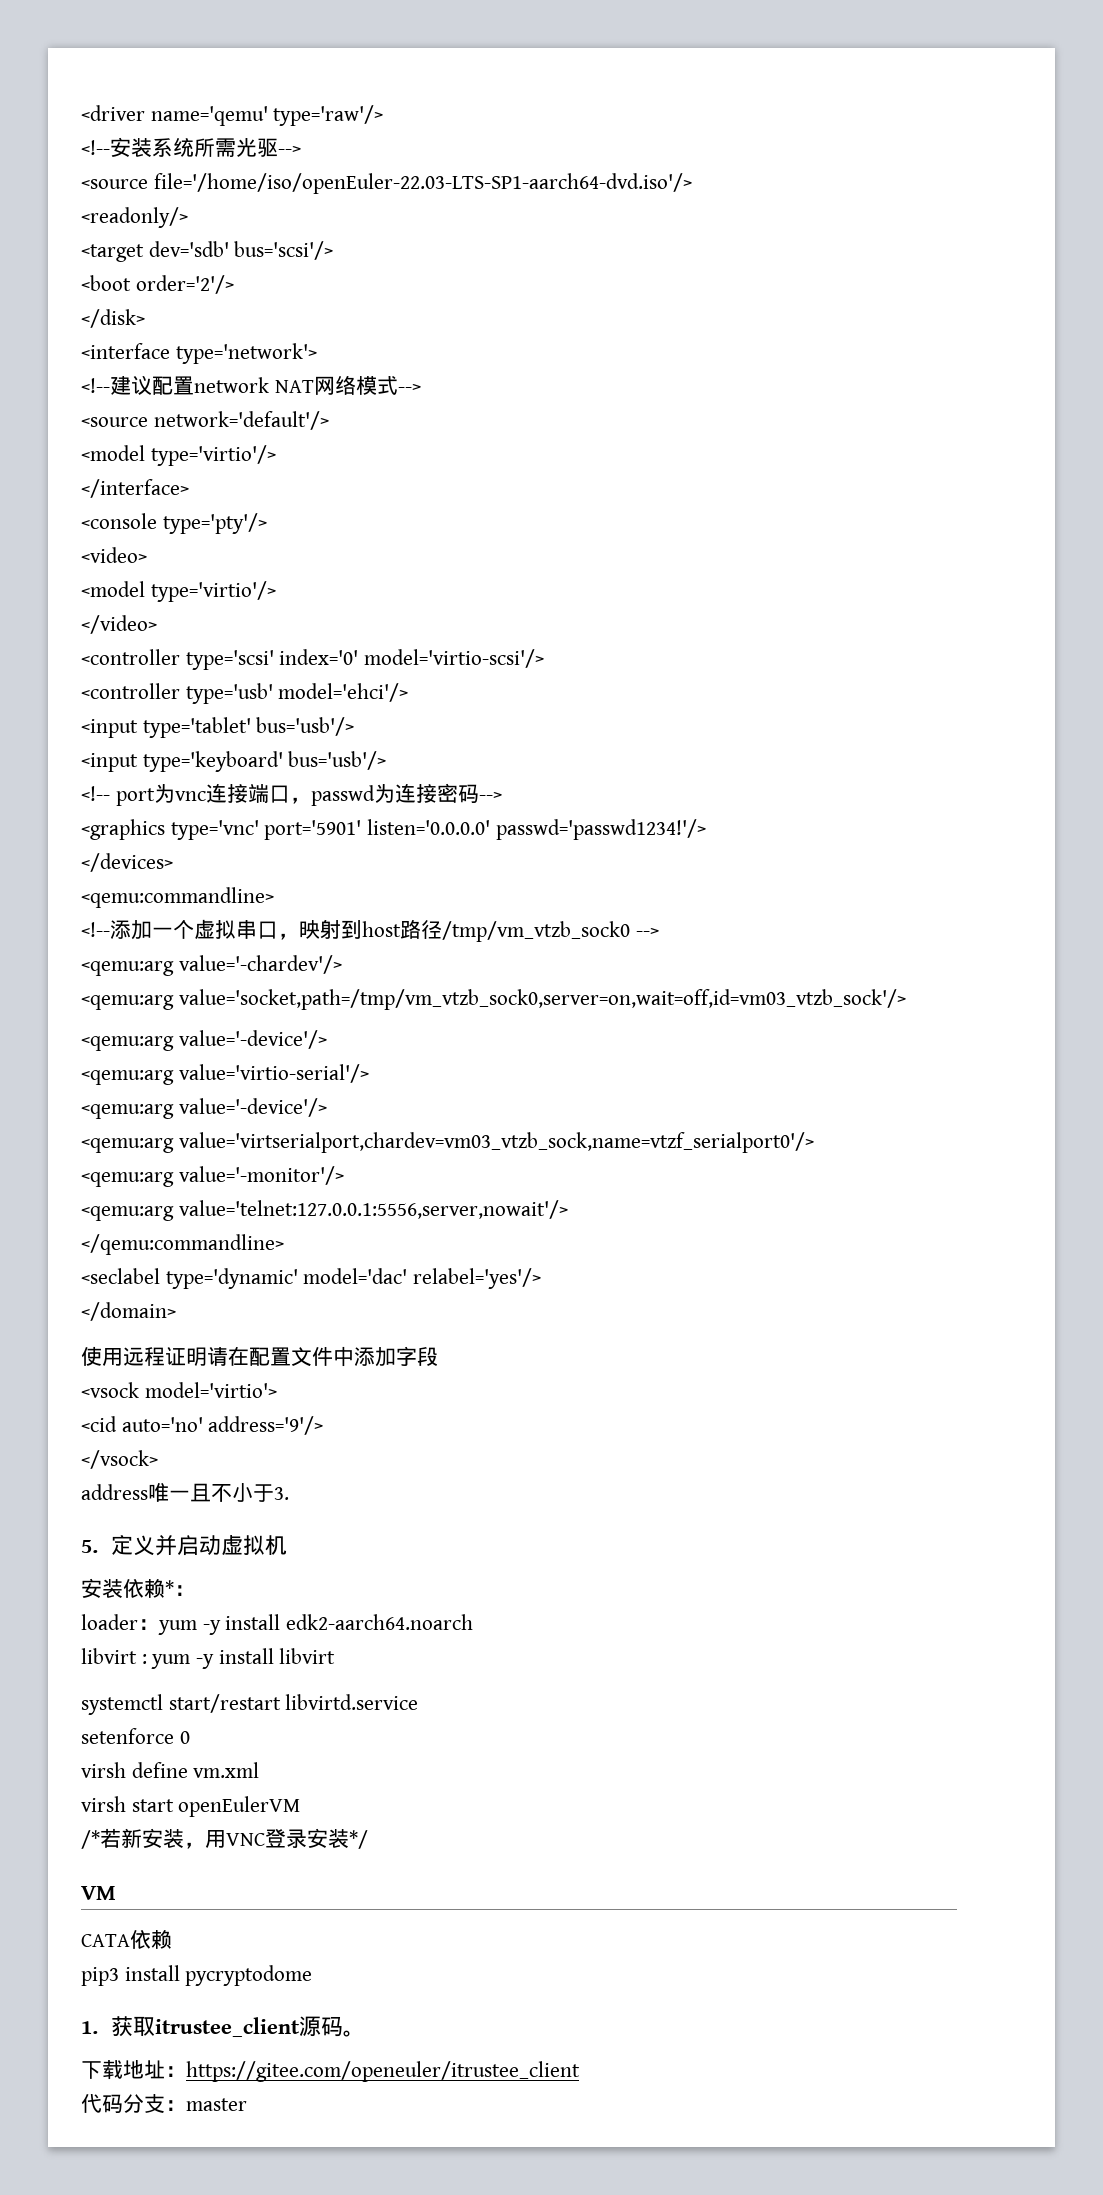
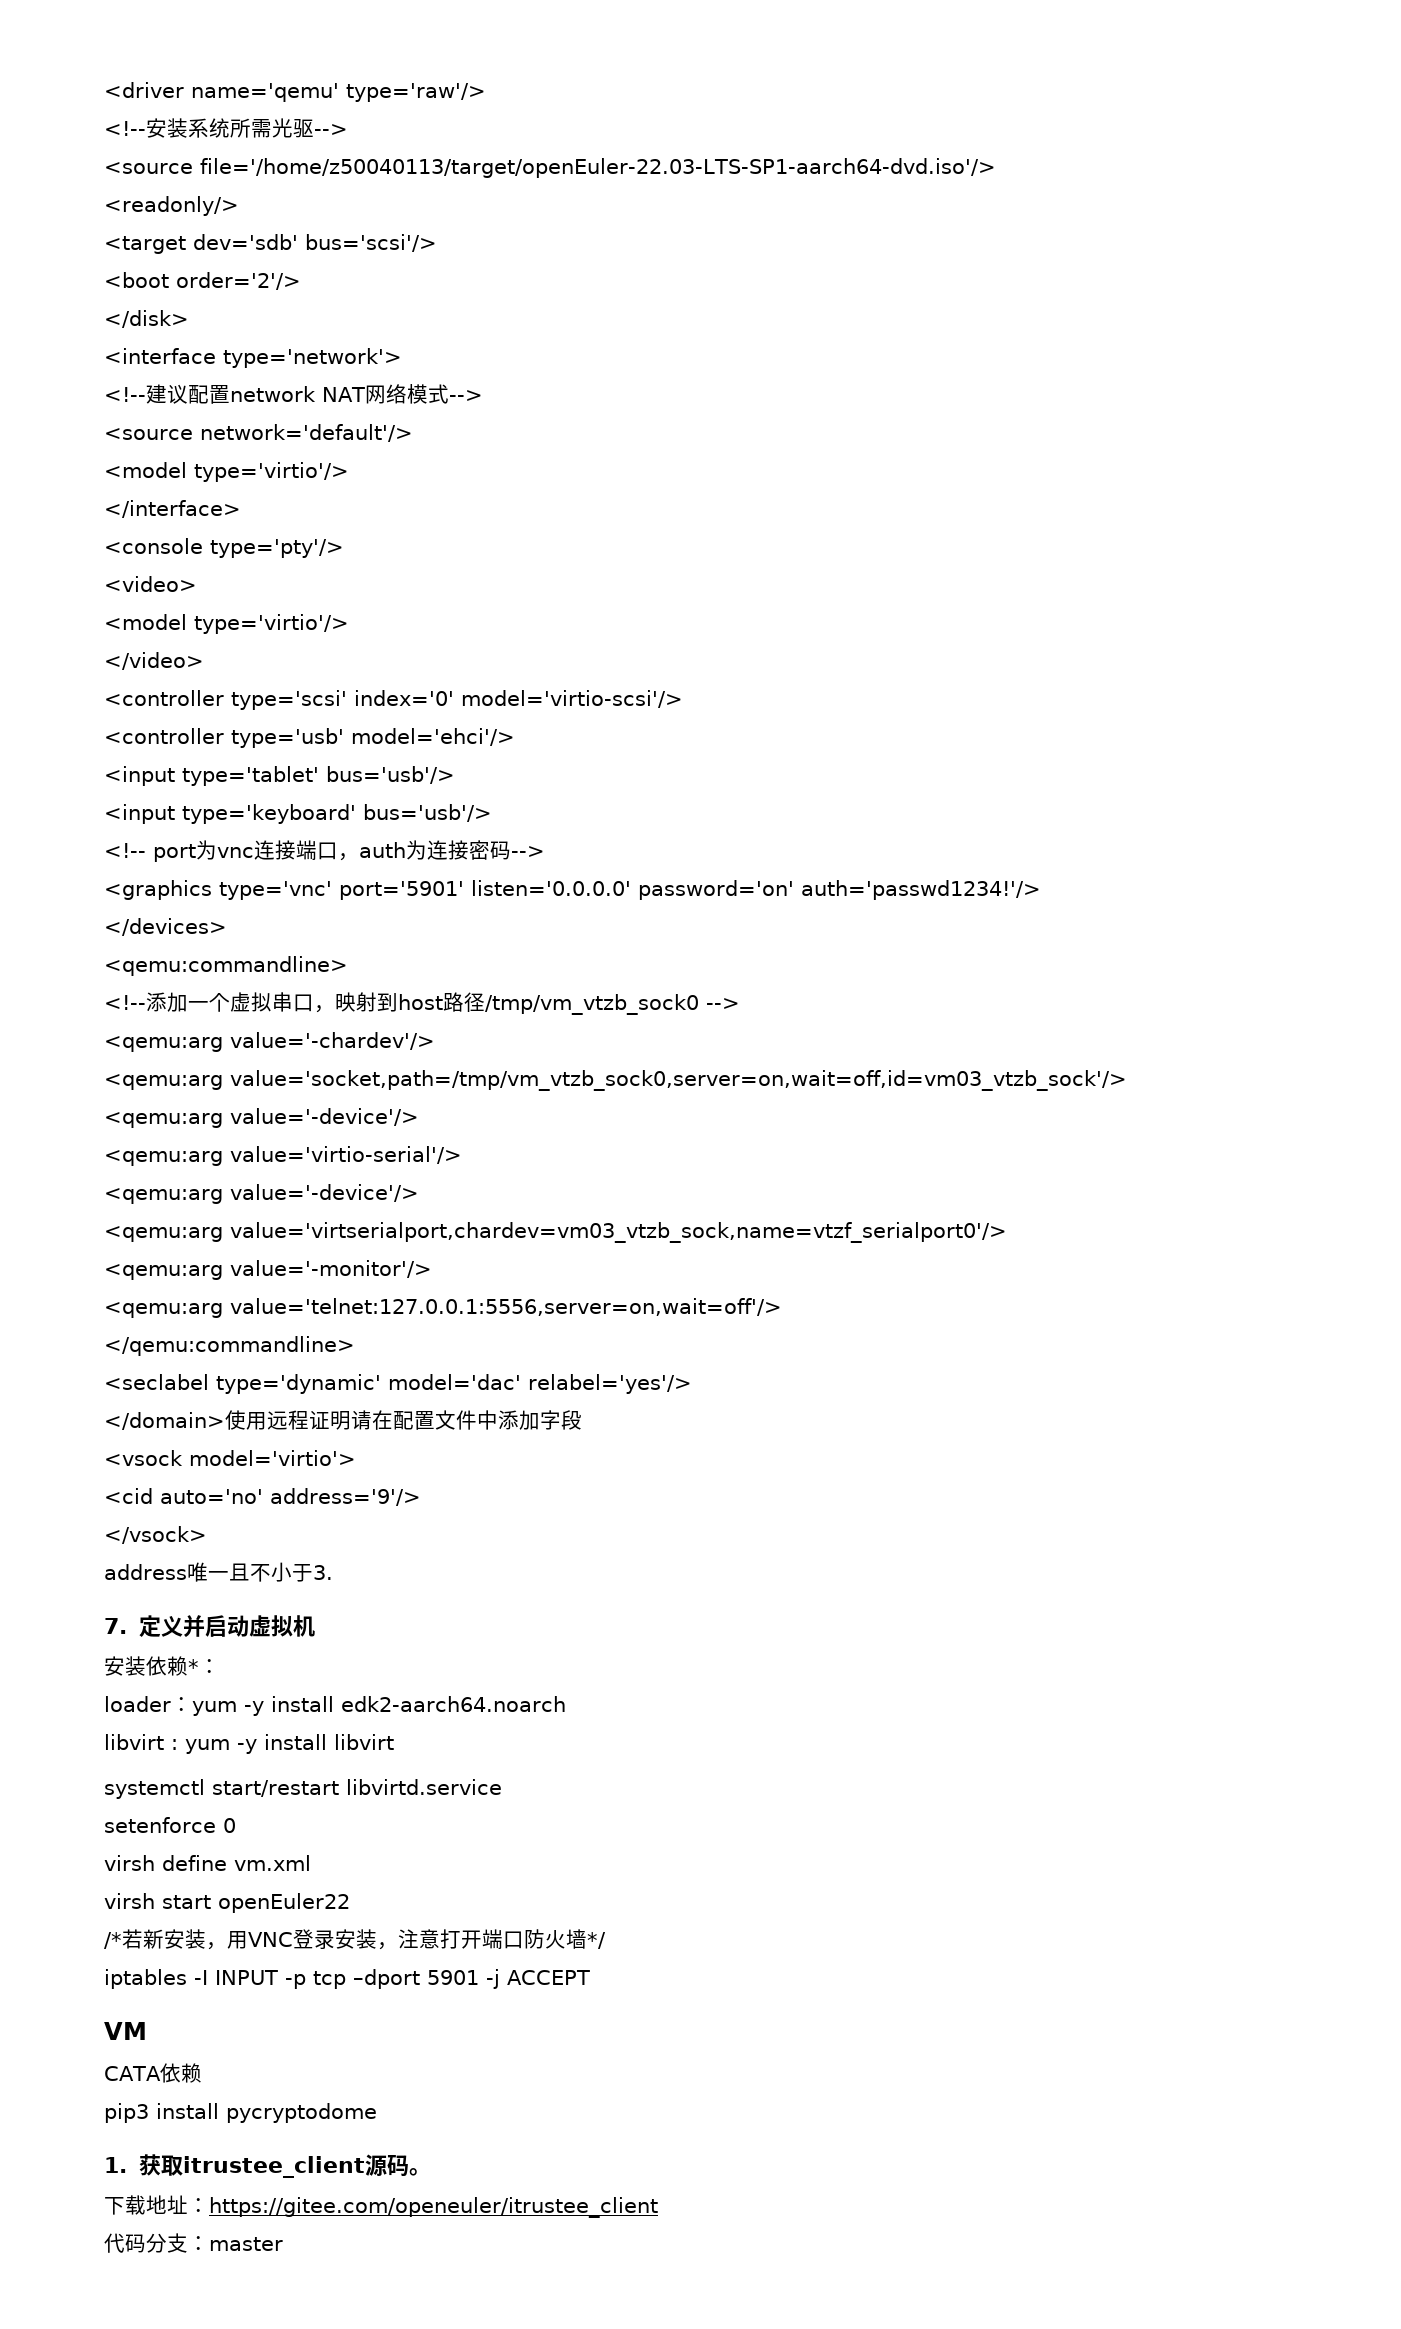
[153,173,692,194] file='/home/iso/openEuler-22.03-LTS-SP1-aarch64-dvd.iso'/> -> [200,158,996,178] file='/home/z50040113/target/openEuler-22.03-LTS-SP1-aarch64-dvd.iso'/>
[310,785,375,806] passwd -> [359,842,406,858] auth
[495,819,706,840] passwd='passwd1234!'/> -> [638,880,1041,900] password='on' auth='passwd1234!'/>
[178,1200,568,1219] value='telnet:127.0.0.1:5556,server,nowait'/> -> [230,1298,782,1316] value='telnet:127.0.0.1:5556,server=on,wait=off'/>
(176, 1311) // -> (225, 1421) none
[81,1540,98,1553] 5. -> [104,1618,127,1634] 7.
[178,1796,301,1817] openEulerVM -> [218,1893,350,1913] openEuler22
[349,1830,368,1849] */ -> [377,1929,606,1950] [104,1969,590,1989] ，注意打开端口防火墙*/ // iptables -I INPUT -p tcp –dport 5901 -j ACCEPT

